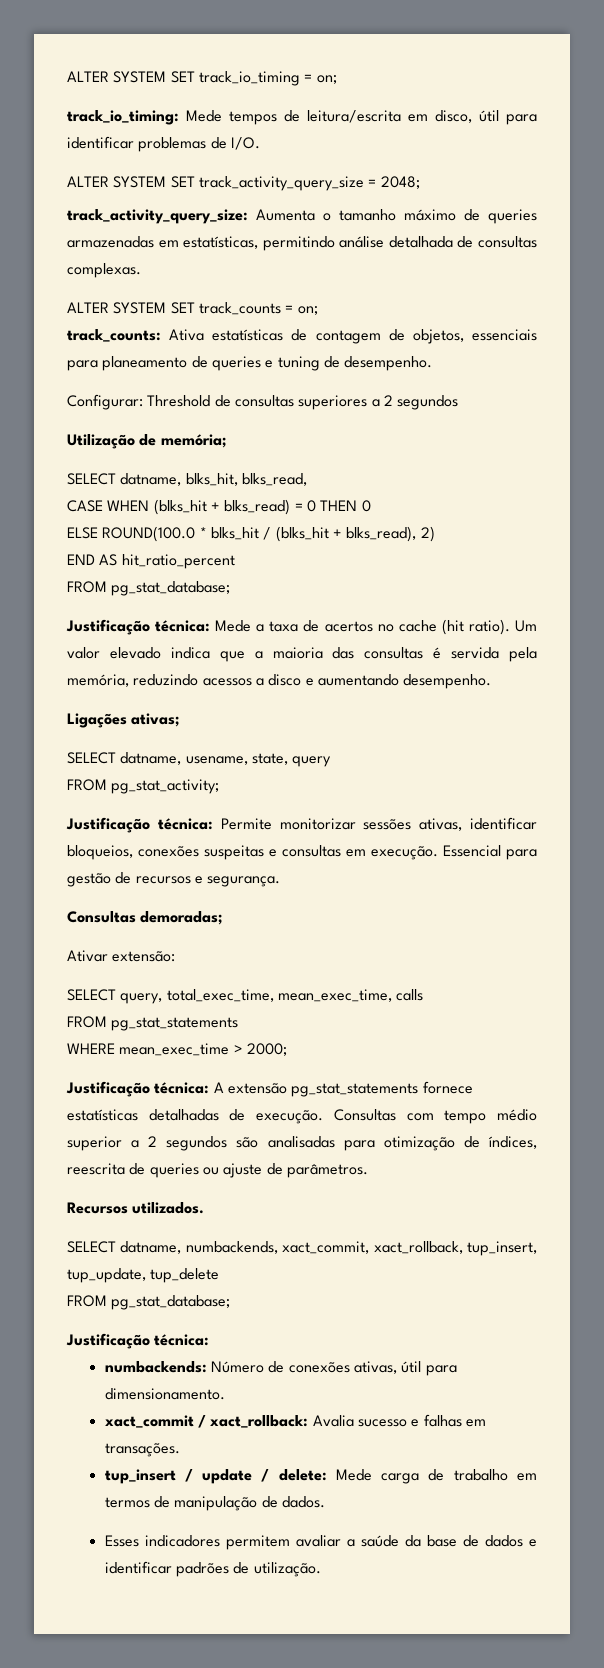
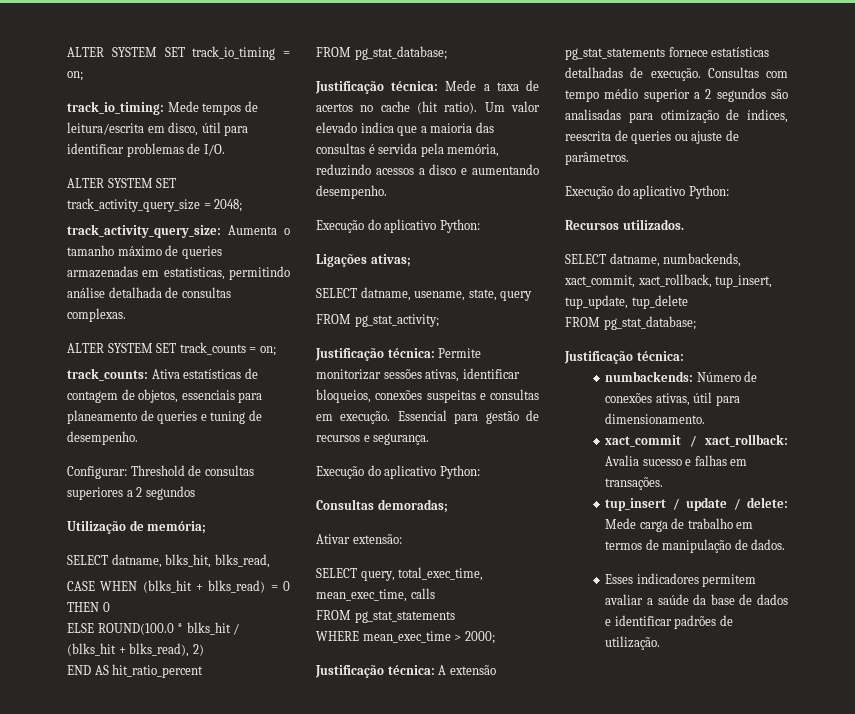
(492, 681) none -> [316,219,480,233] // Execução do aplicativo Python:
(281, 881) none -> [316,465,480,479] // Execução do aplicativo Python:
(368, 1171) none -> [565,185,729,199] // Execução do aplicativo Python:

